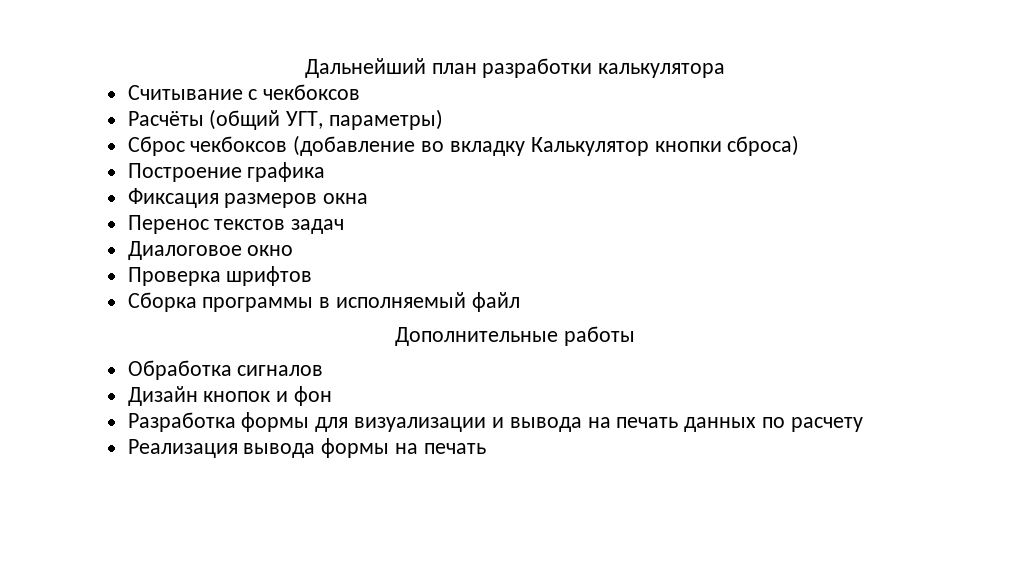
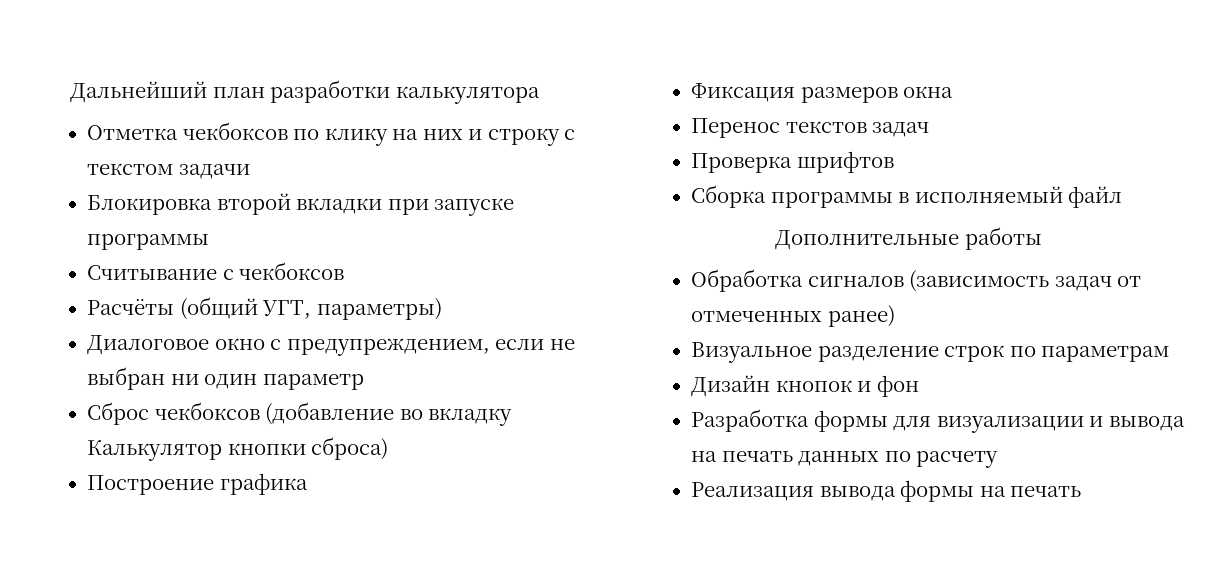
(726, 70) none -> [87,122,576,146] [87,163,250,179] [87,193,515,216] [87,234,210,250] // Отметка чекбоксов по клику на них и строку с текстом задачи // Блокировка второй вкладки при запуске программы
(444, 119) none -> [87,335,575,356] [87,367,364,390] // Диалоговое окно с предупреждением, если не выбран ни один параметр
[127,241,294,260] // Диалоговое окно -> (930, 129) none
(324, 370) none -> [909,270,1142,292] [691,305,895,327] [691,342,1170,363] (зависимость задач от отмеченных ранее) // Визуальное разделение строк по параметрам

